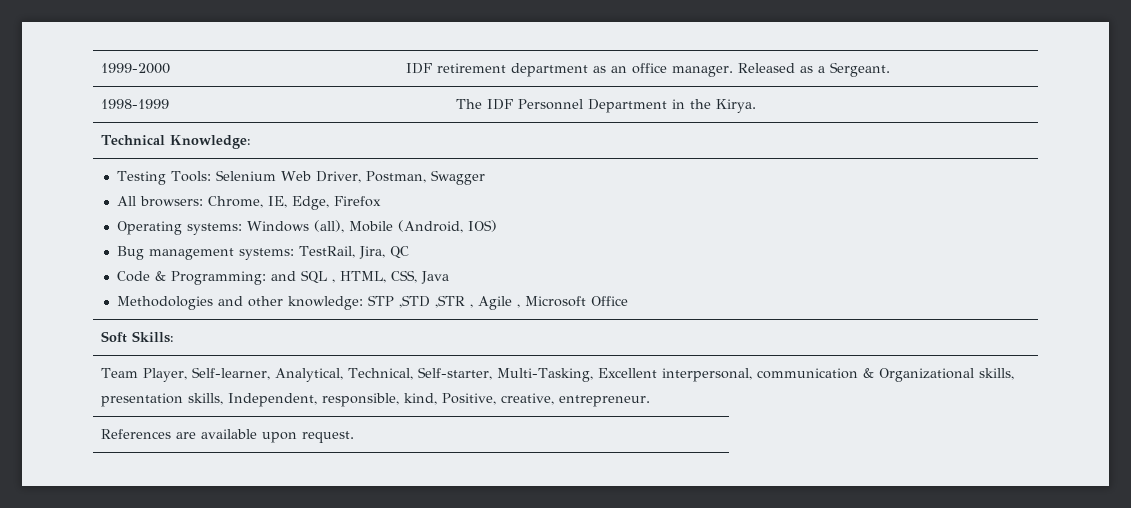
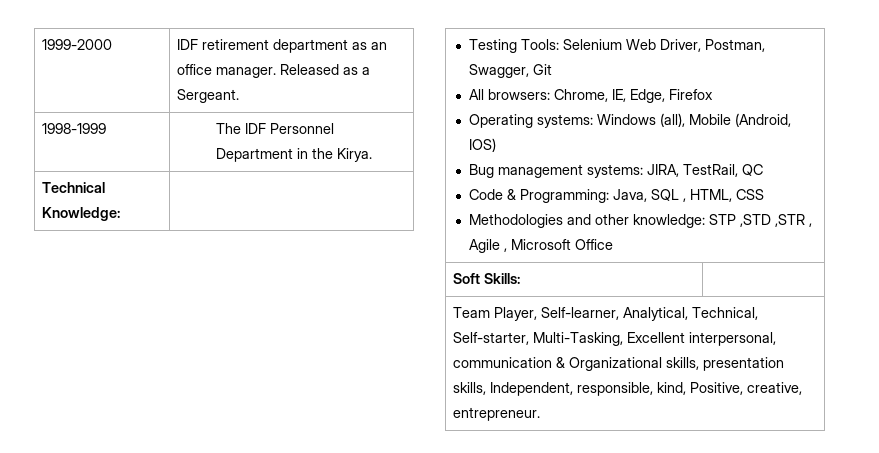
[431,170,486,185] Swagger -> [468,64,552,78] Swagger, Git
[299,246,386,259] TestRail, Jira, -> [646,164,738,177] JIRA, TestRail,
[271,271,297,281] and -> [612,189,647,202] Java,
[391,270,450,284] CSS, Java -> [735,189,764,200] CSS
[101,429,355,443] // References are available upon request. -> (540, 414) none

